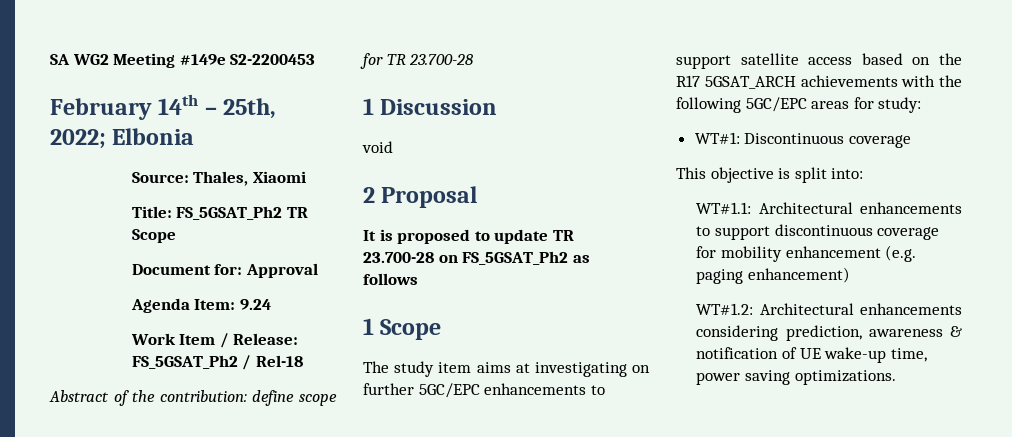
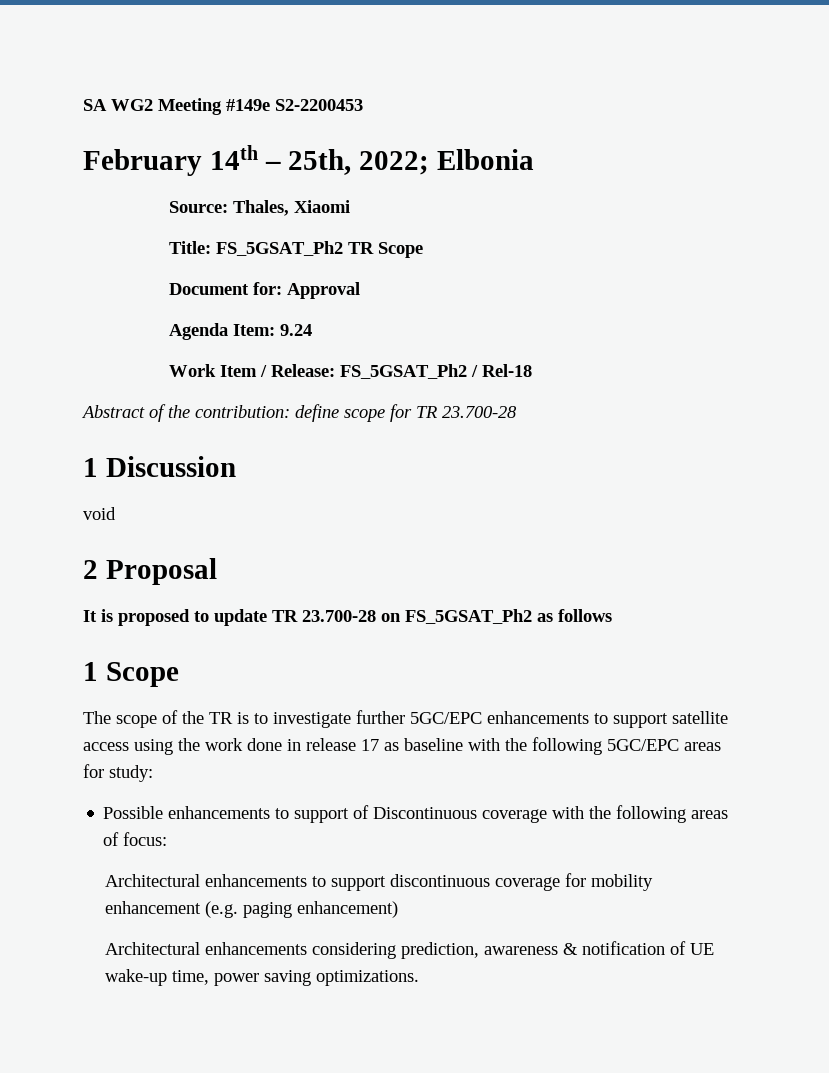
[394,361,650,377] study item aims at investigating on -> [116,710,351,728] scope of the TR is to investigate
[861,53,962,65] [676,75,898,89] based on the R17 5GSAT_ARCH achievements -> [134,738,463,755] using the work done in release 17 as baseline
[694,132,911,148] [676,167,864,183] [696,202,752,214] WT#1: Discontinuous coverage // This objective is split into: // WT#1.1: -> [103,805,729,823] [103,832,168,846] Possible enhancements to support of Discontinuous coverage with the following areas of focus: //
[696,303,754,315] WT#1.2: -> (398, 909) none

